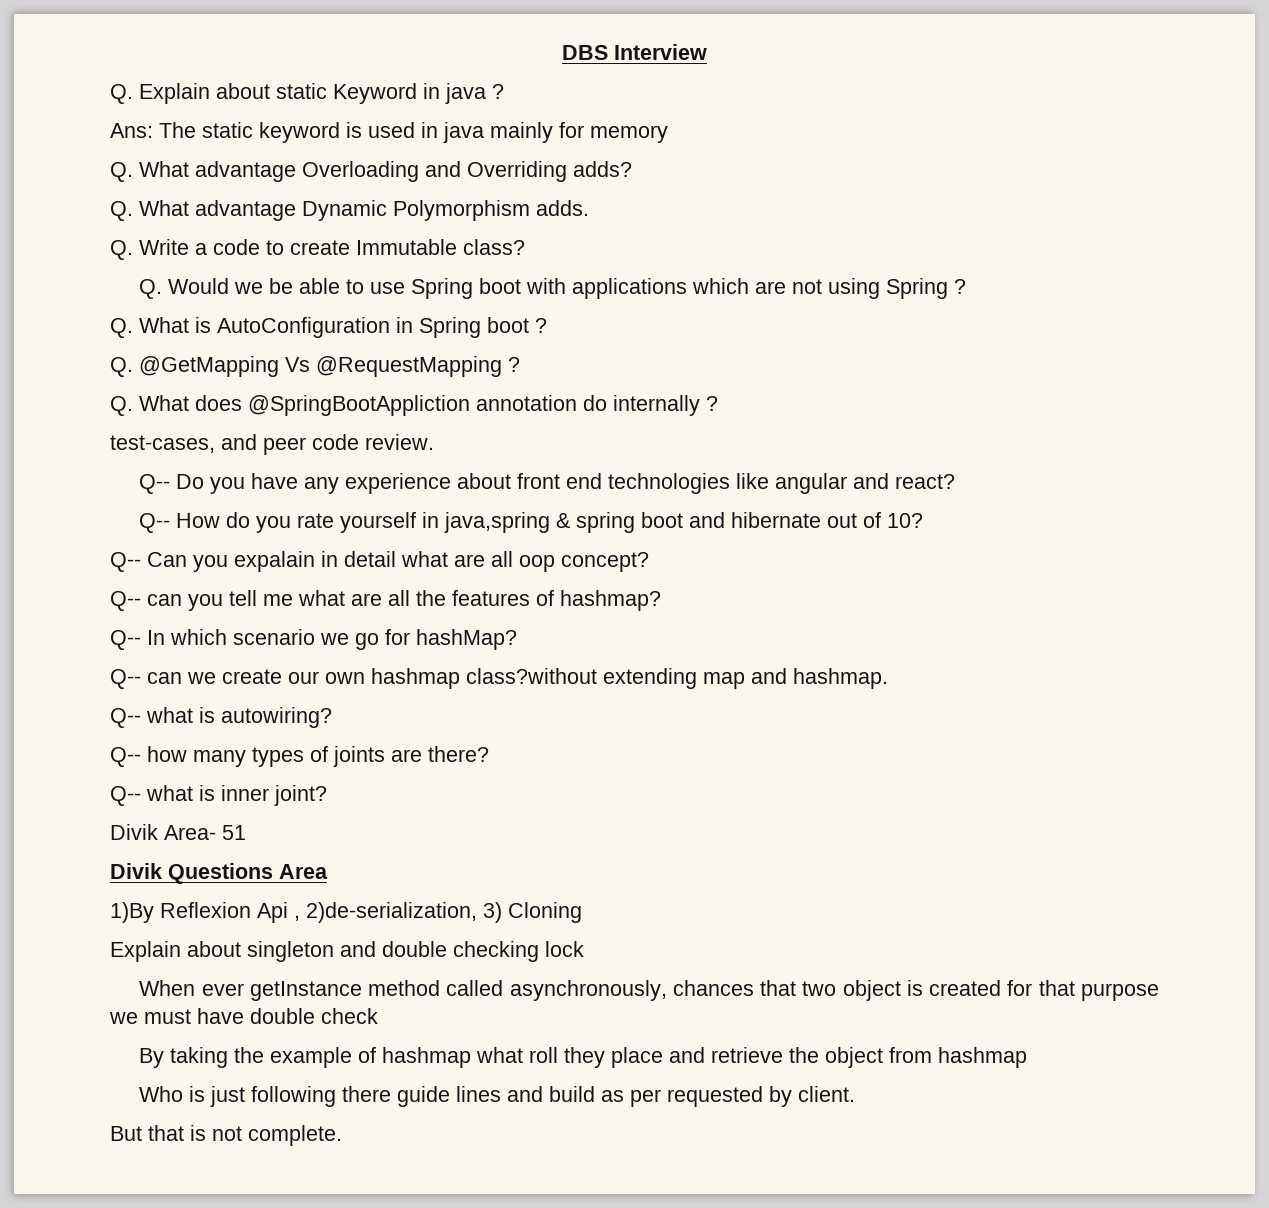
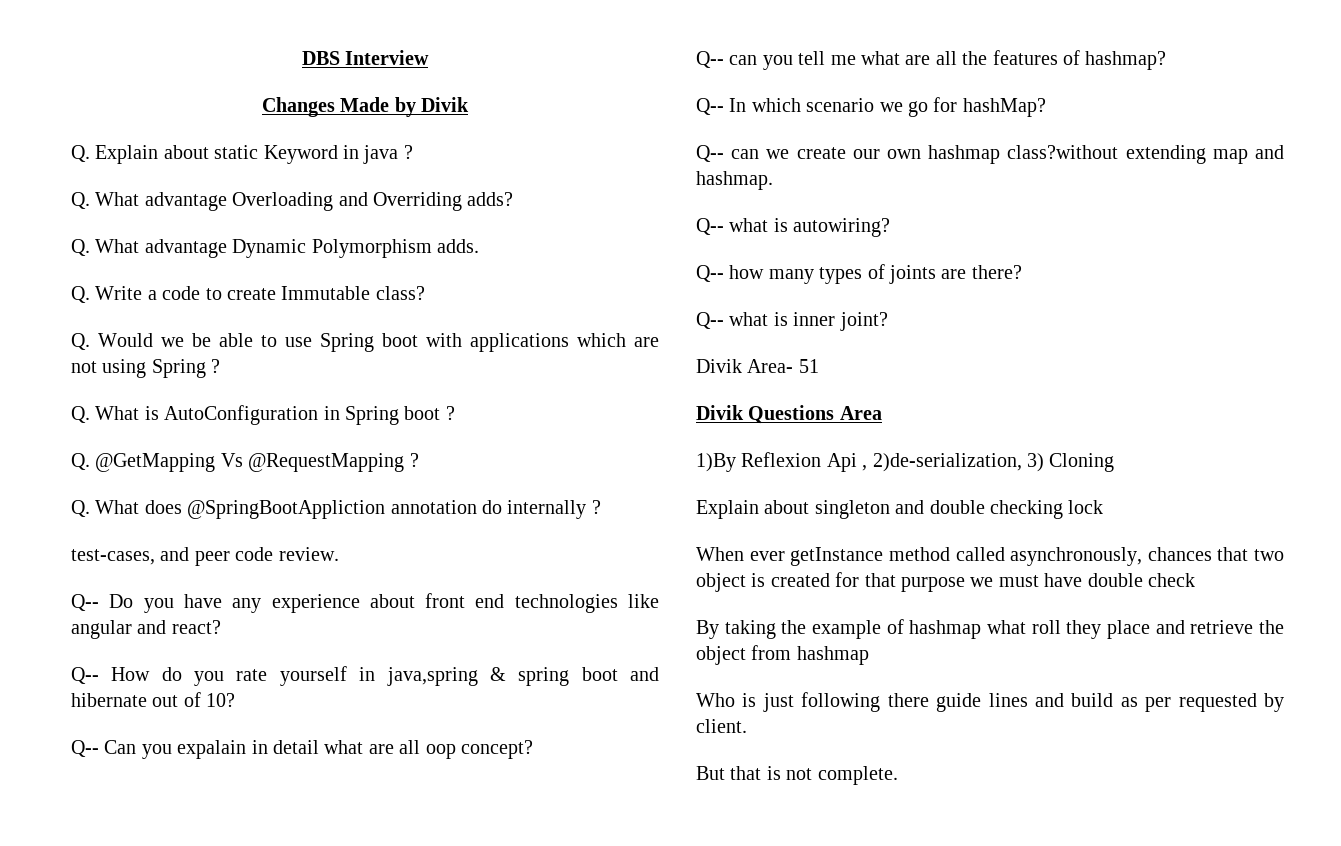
(707, 52) none -> [261,97,470,117] // Changes Made by Divik
[110,122,668,143] // Ans: The static keyword is used in java mainly for memory -> (413, 152) none

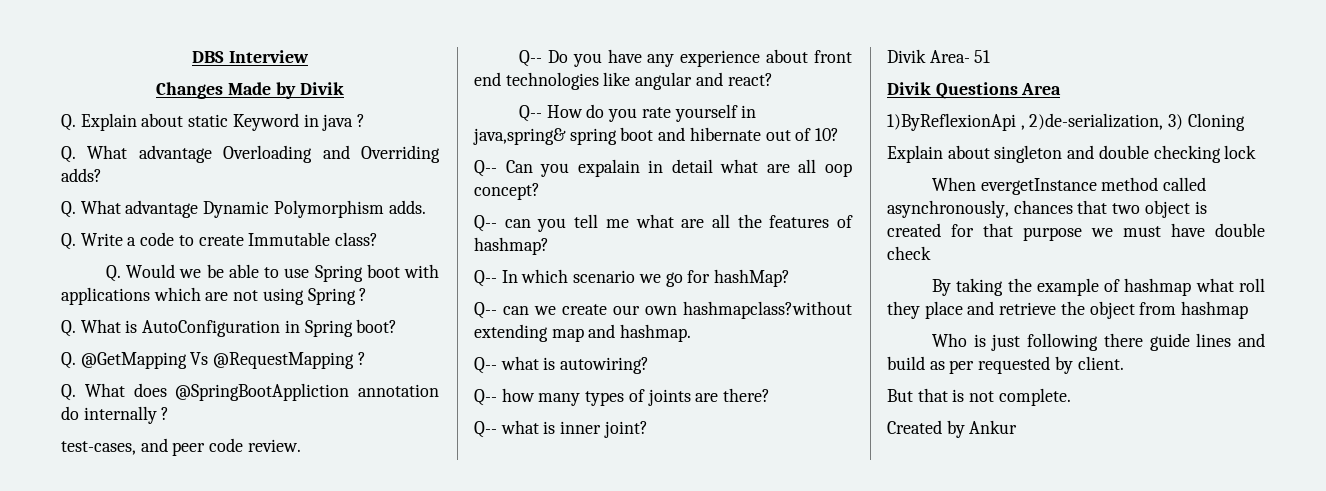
[404,406,455,420] boot ? -> [356,319,398,333] boot?
[386,667,506,686] java,spring & -> [473,128,566,145] java,spring&
[928,145,1119,164] hashmap class?without -> [683,301,852,319] hashmapclass?without
[696,452,857,472] 1)By Reflexion Api -> [887,113,1016,131] 1)ByReflexionApi
[749,547,884,566] ever getInstance -> [980,178,1097,195] evergetInstance
(898, 775) none -> [887,420,1018,438] // Created by Ankur

